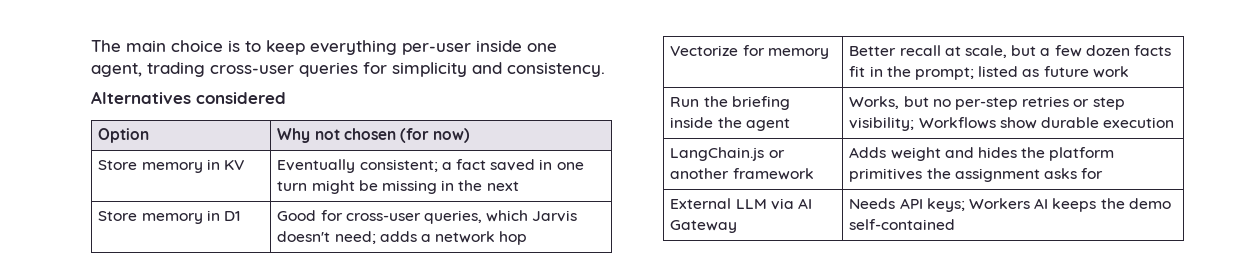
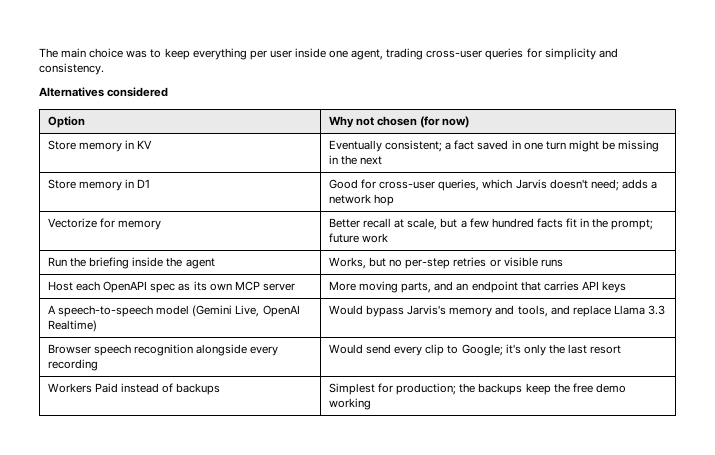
[228,40,240,52] is -> [126,50,148,58] was
[402,43,471,55] per-user -> [249,50,292,60] per user
[1085,45,1130,56] dozen -> [491,218,534,228] hundred
[978,66,1040,77] listed as -> (654, 224) none
[1092,97,1125,110] [849,117,1175,131] [670,147,785,161] [670,168,814,180] [849,147,1115,161] [849,168,1104,182] [670,198,813,210] [670,220,738,233] [849,198,1171,212] [849,219,956,230] step visibility; Workflows show durable execution // LangChain.js or another framework | Adds weight and hides the platform primitives the assignment asks for // External LLM via AI Gateway | Needs API keys; Workers AI keeps the demo self-contained -> [503,257,563,267] [48,281,295,293] [329,281,626,293] [48,305,300,317] [48,320,98,332] [329,305,665,317] [48,344,279,356] [48,359,99,371] [329,344,622,356] [48,383,221,395] [329,383,626,395] [329,398,372,410] visible runs // Host each OpenAPI spec as its own MCP server | More moving parts, and an endpoint that carries API keys // A speech-to-speech model (Gemini Live, OpenAI Realtime) | Would bypass Jarvis's memory and tools, and replace Llama 3.3 // Browser speech recognition alongside every recording | Would send every clip to Google; it's only the last resort // Workers Paid instead of backups | Simplest for production; the backups keep the free demo working

